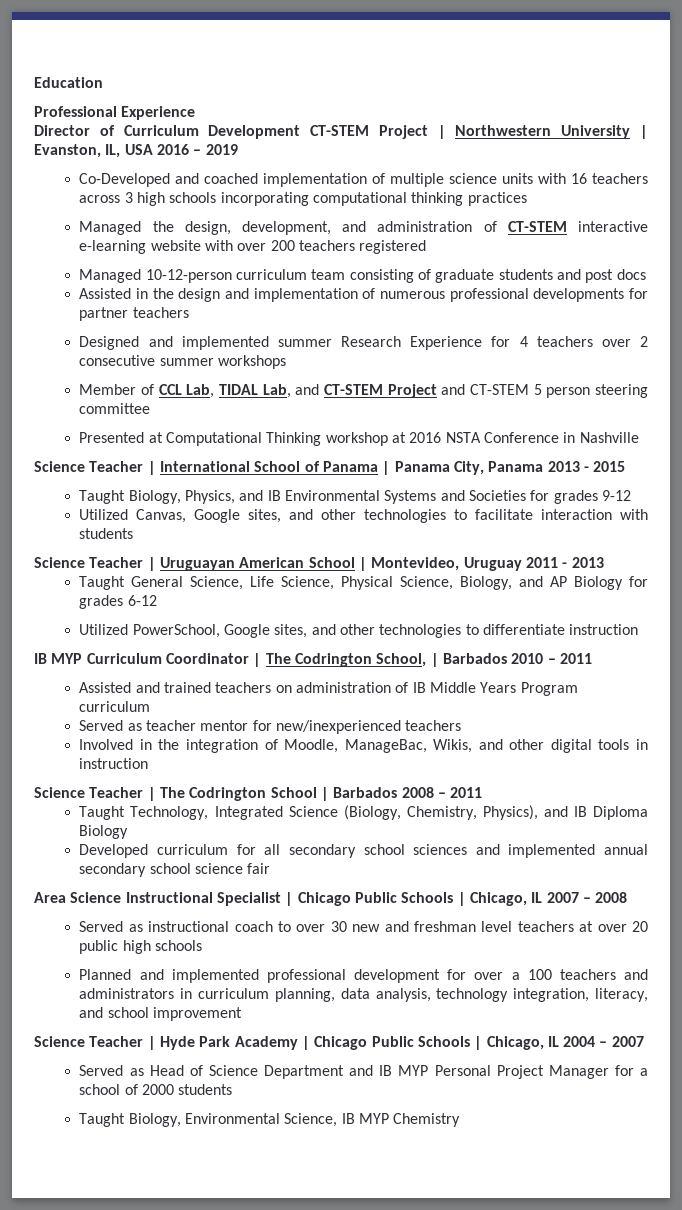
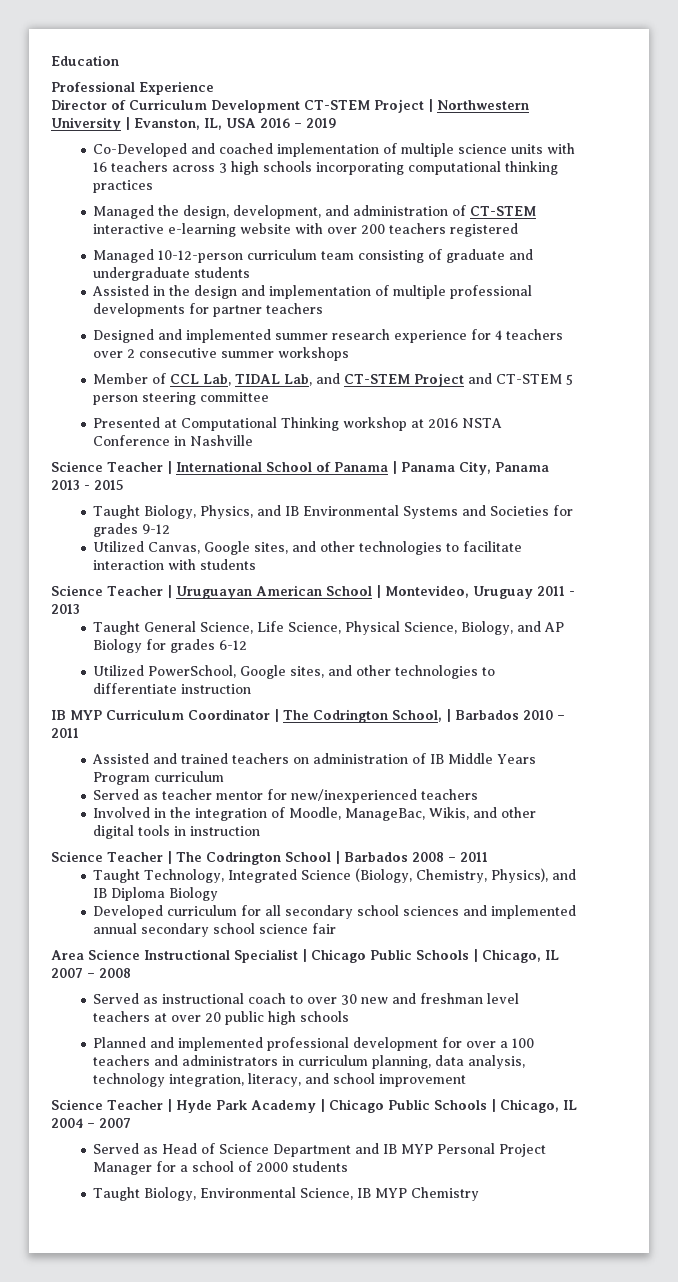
[498,269,646,283] students and post docs -> [509,249,534,260] [93,267,251,281] and undergraduate students
[380,291,446,299] numerous -> [393,285,447,299] multiple
[341,336,483,350] Research Experience -> [332,329,468,343] research experience

